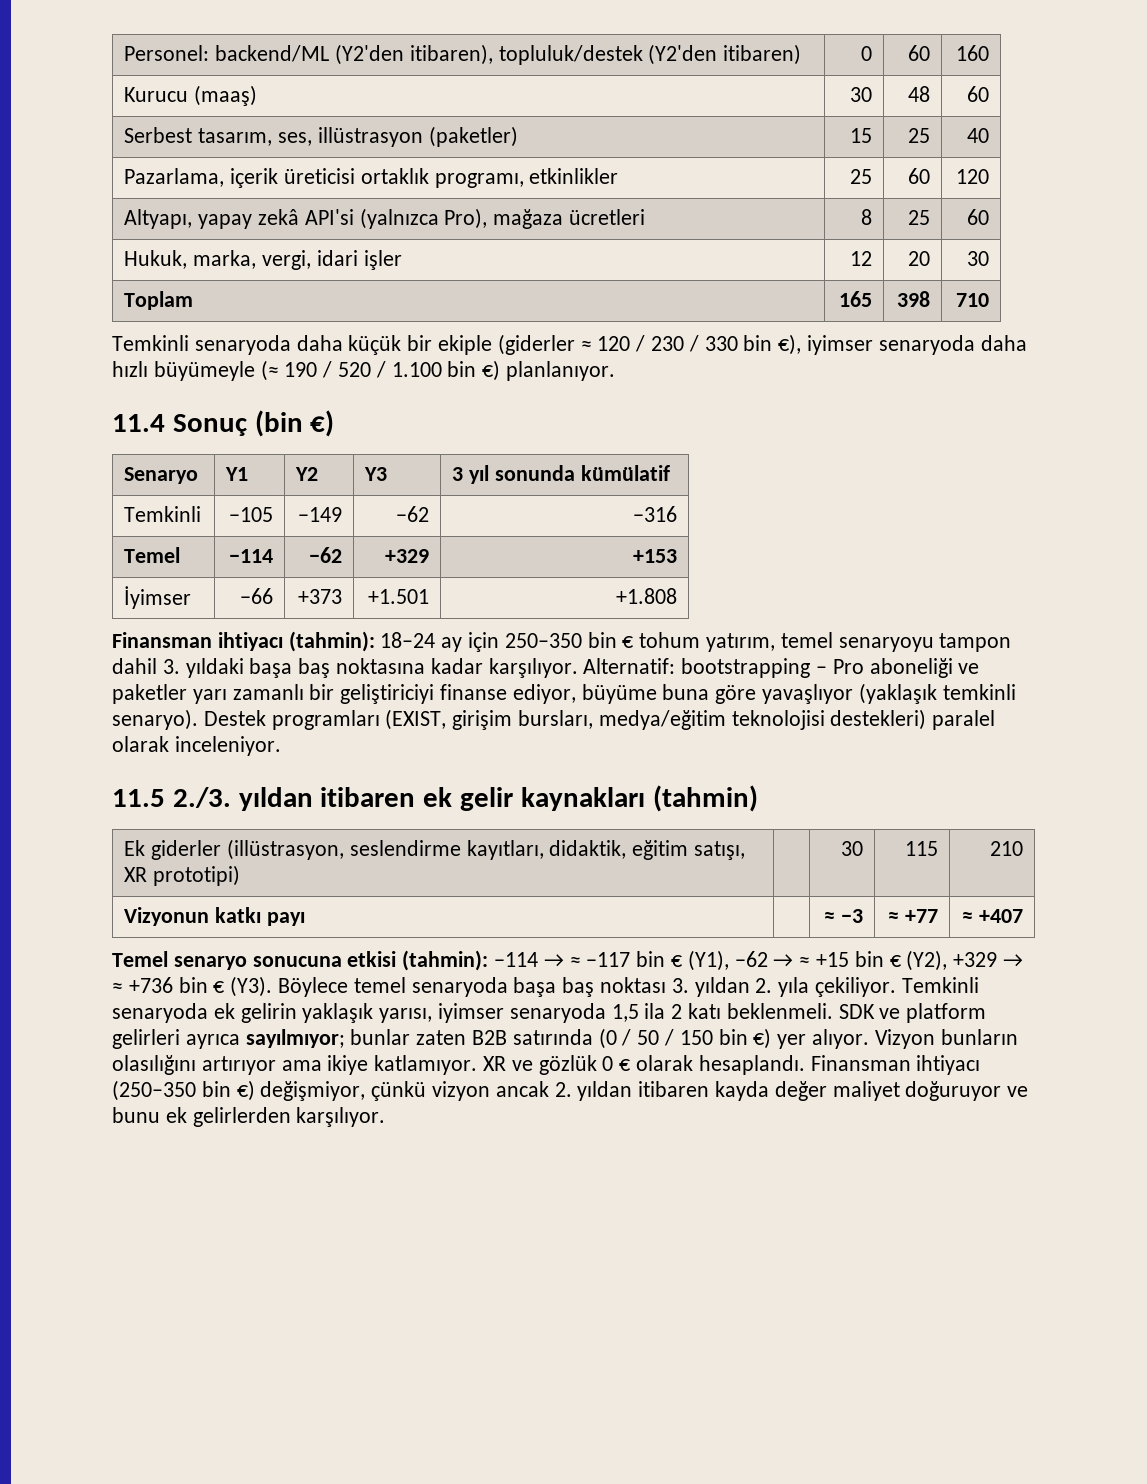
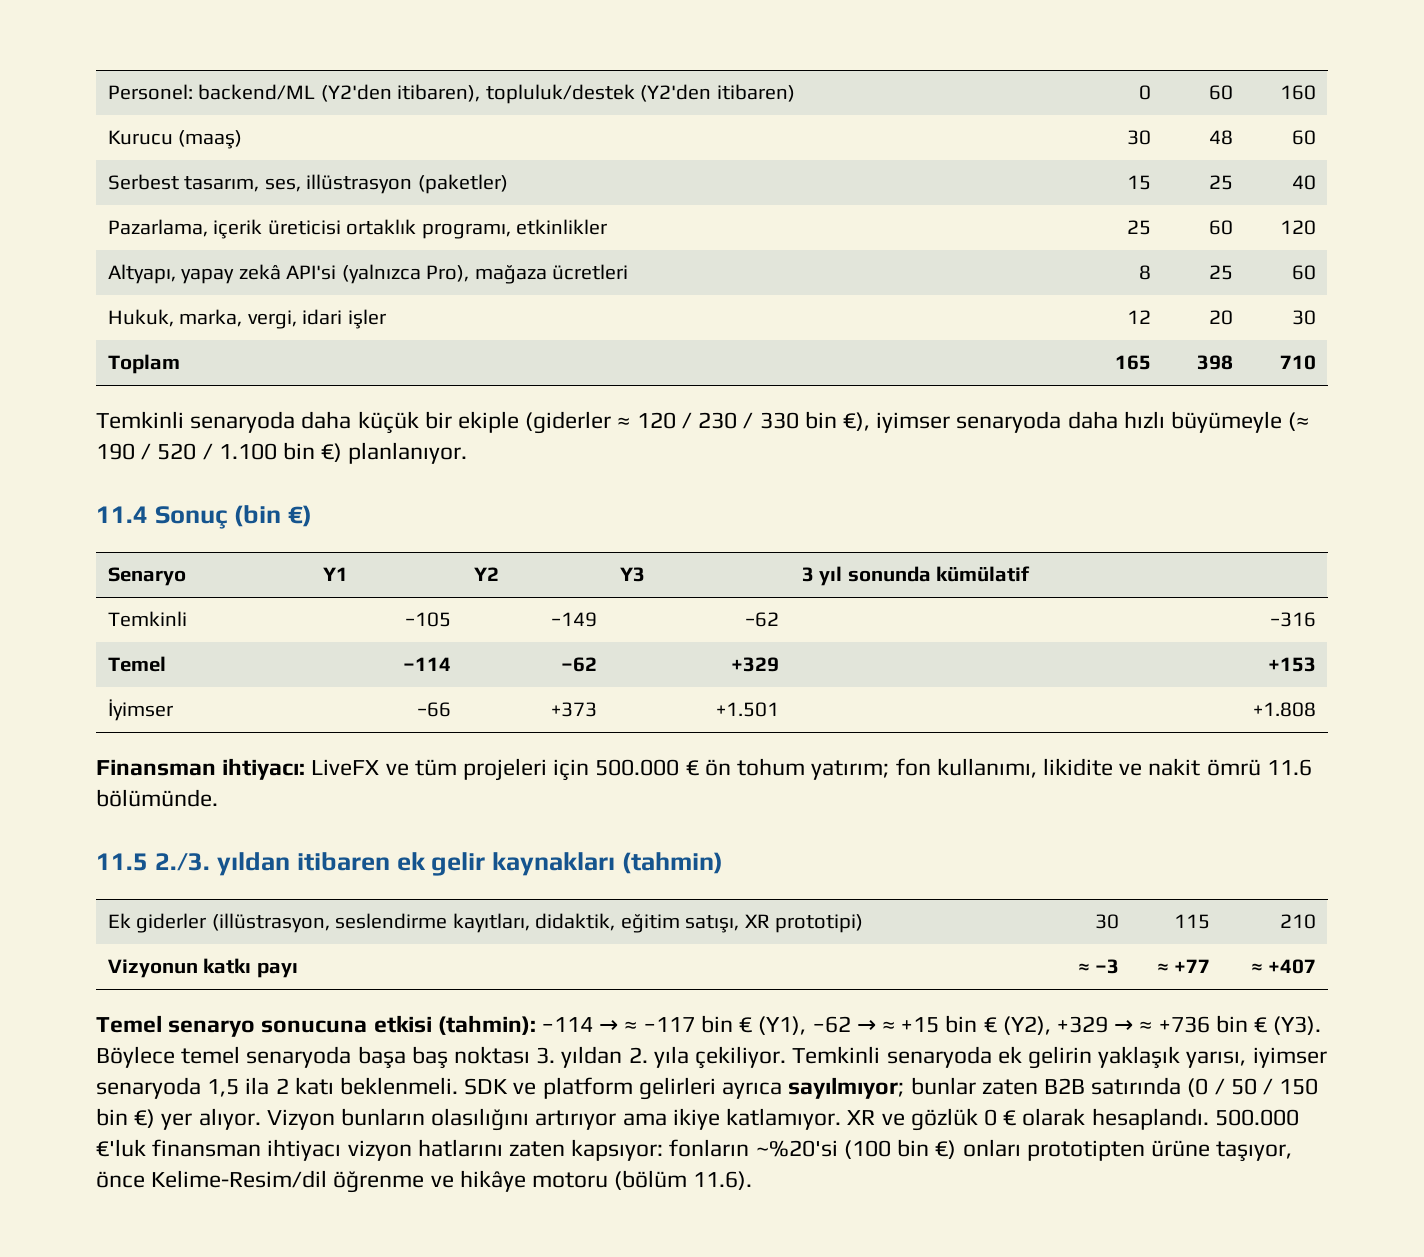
[217,631,1012,652] [112,658,980,678] [112,683,1016,704] [112,709,996,730] [112,736,281,756] ihtiyacı (tahmin): 18–24 ay için 250–350 bin € tohum yatırım, temel senaryoyu tampon dahil 3. yıldaki başa baş noktasına kadar karşılıyor. Alternatif: bootstrapping – Pro aboneliği ve paketler yarı zamanlı bir geliştiriciyi finanse ediyor, büyüme buna göre yavaşlıyor (yaklaşık temkinli senaryo). Destek programları (EXIST, girişim bursları, medya/eğitim teknolojisi destekleri) paralel olarak inceleniyor. -> [222,758,1312,781] [96,789,218,807] ihtiyacı: LiveFX ve tüm projeleri için 500.000 € ön tohum yatırım; fon kullanımı, likidite ve nakit ömrü 11.6 bölümünde.
[810,1055,981,1075] [112,1080,1029,1101] [112,1107,386,1127] Finansman ihtiyacı (250–350 bin €) değişmiyor, çünkü vizyon ancak 2. yıldan itibaren kayda değer maliyet doğuruyor ve bunu ek gelirlerden karşılıyor. -> [1214,1109,1299,1126] [96,1139,1293,1162] [96,1170,753,1193] 500.000 €'luk finansman ihtiyacı vizyon hatlarını zaten kapsıyor: fonların ~%20'si (100 bin €) onları prototipten ürüne taşıyor, önce Kelime-Resim/dil öğrenme ve hikâye motoru (bölüm 11.6).

